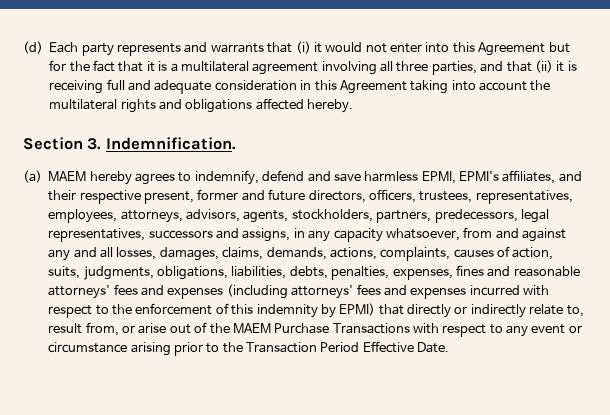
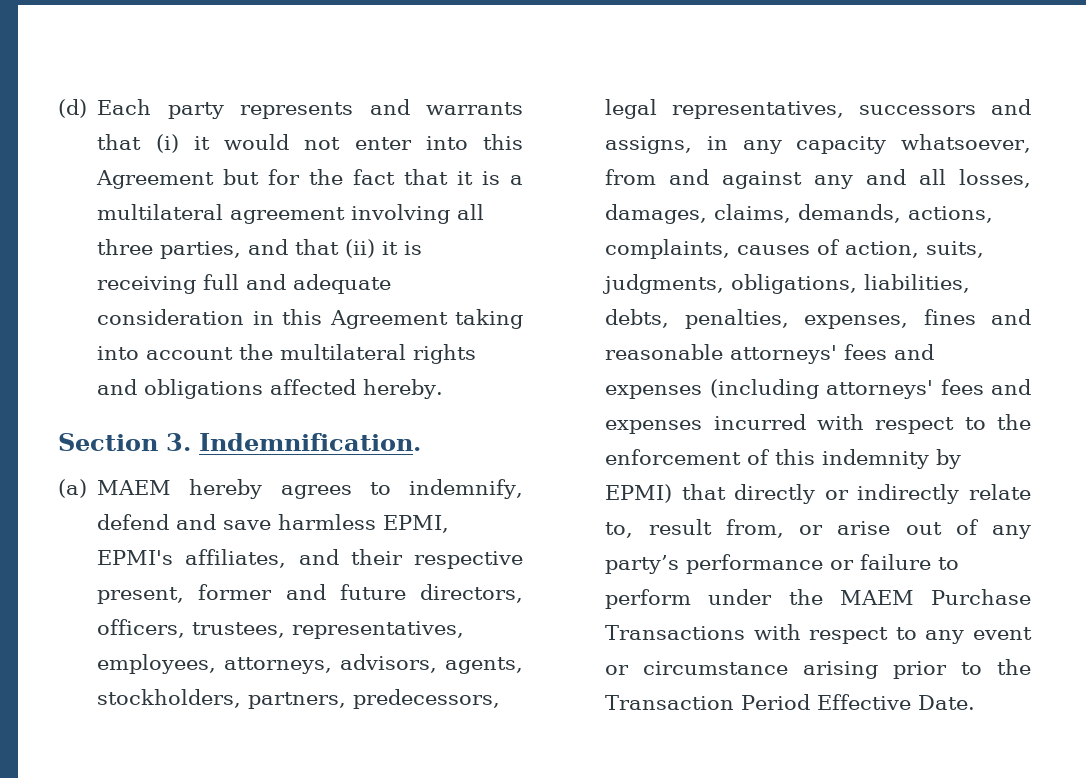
(208, 327) none -> [992,525,1031,539] [605,554,960,574] [605,589,773,609] any party’s performance or failure to perform under

